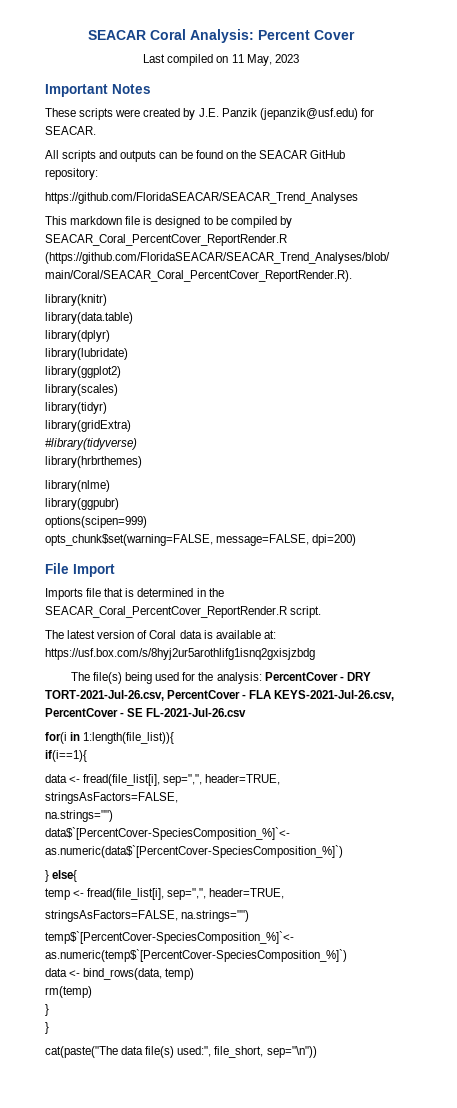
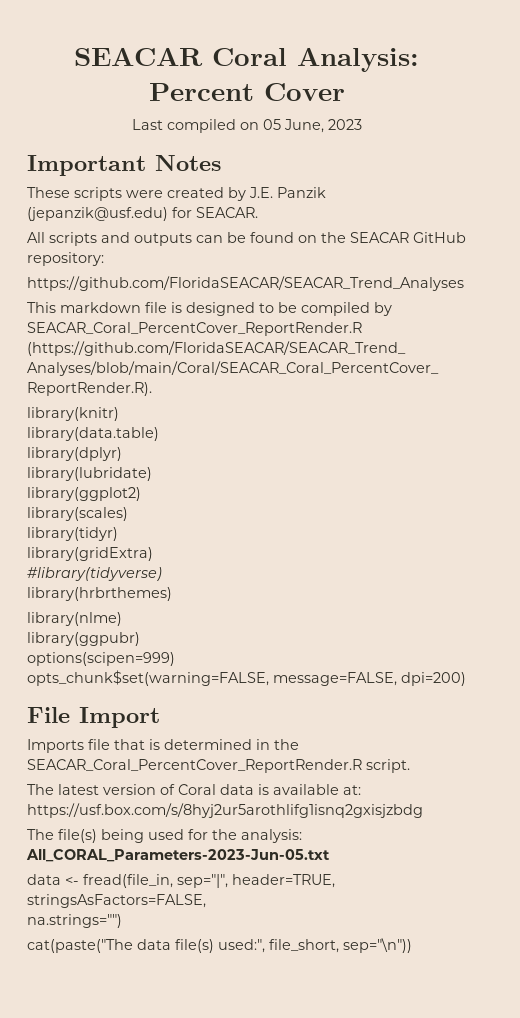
[231,54,272,66] 11 May, -> [262,119,324,133] 05 June,
[264,672,371,681] [45,690,395,701] [45,708,247,717] [45,732,175,744] [45,750,87,762] [45,774,203,786] PercentCover - DRY TORT-2021-Jul-26.csv, PercentCover - FLA KEYS-2021-Jul-26.csv, PercentCover - SE FL-2021-Jul-26.csv // for(i in 1:length(file_list)){ // if(i==1){ // data <- fread(file_list[i], sep=",", -> [26,849,330,862] [27,874,228,888] All_CORAL_Parameters-2023-Jun-05.txt // data <- fread(file_in, sep="|",
[45,827,290,840] [45,845,343,858] [45,870,78,882] [45,888,285,900] [45,910,250,922] [45,931,294,944] [45,949,347,962] [45,968,195,980] [45,986,92,998] [45,1004,49,1016] [45,1022,49,1034] // data$`[PercentCover-SpeciesComposition_%]`<- as.numeric(data$`[PercentCover-SpeciesComposition_%]`) // } else{ // temp <- fread(file_list[i], sep=",", header=TRUE, // stringsAsFactors=FALSE, na.strings="") // temp$`[PercentCover-SpeciesComposition_%]`<- as.numeric(temp$`[PercentCover-SpeciesComposition_%]`) // data <- bind_rows(data, temp) // rm(temp) // } // } -> (122, 921) none

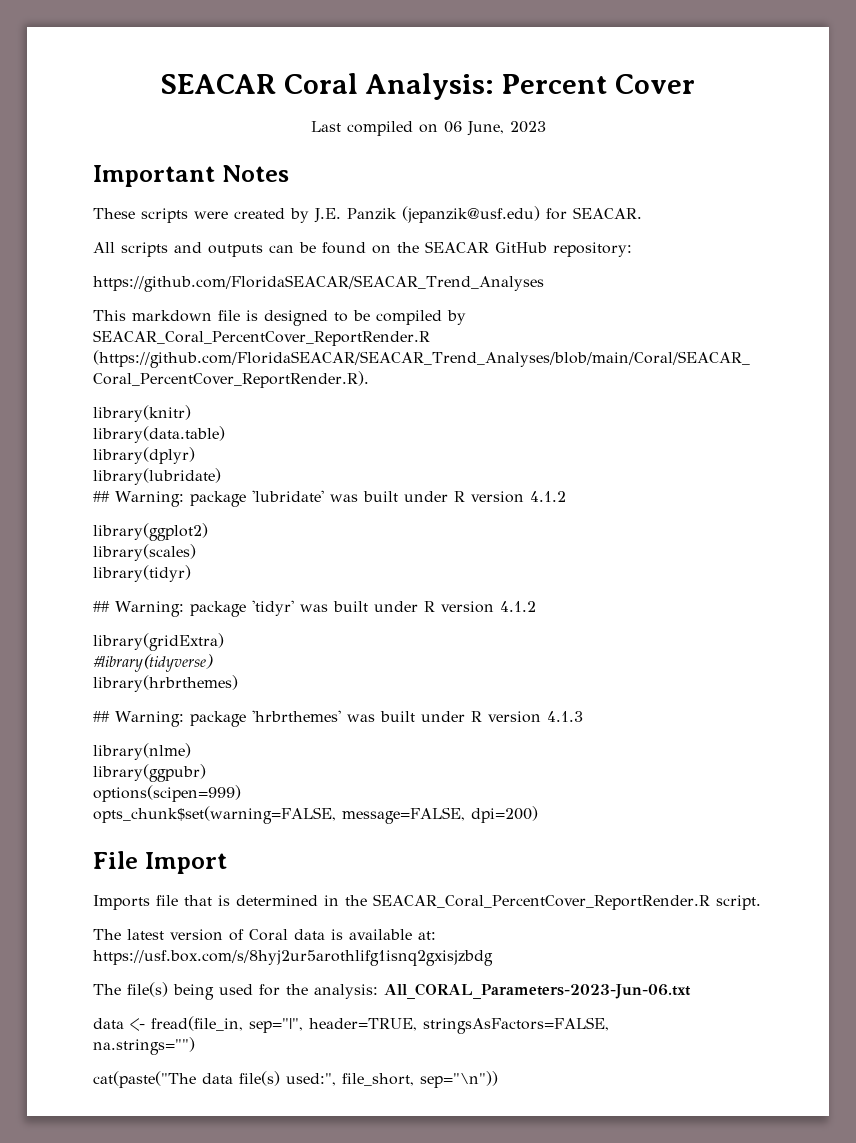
[262,119,281,130] 05 -> [443,121,462,133] 06
[27,487,141,501] [27,507,128,521] [27,527,118,541] [27,547,153,561] [27,567,162,581] [27,587,172,601] library(ggplot2) // library(scales) // library(tidyr) // library(gridExtra) // #library(tidyverse) // library(hrbrthemes) -> [93,490,566,507] [93,523,208,541] [93,544,196,561] [93,565,191,582] [93,600,536,617] [93,633,224,651] [93,654,213,672] [93,675,238,692] [93,710,583,727] ## Warning: package 'lubridate' was built under R version 4.1.2 // library(ggplot2) // library(scales) // library(tidyr) // ## Warning: package 'tidyr' was built under R version 4.1.2 // library(gridExtra) // #library(tidyverse) // library(hrbrthemes) // ## Warning: package 'hrbrthemes' was built under R version 4.1.3
[26,849,330,862] All_CORAL_Parameters-2023-Jun-05.txt -> [384,983,691,999] All_CORAL_Parameters-2023-Jun-06.txt

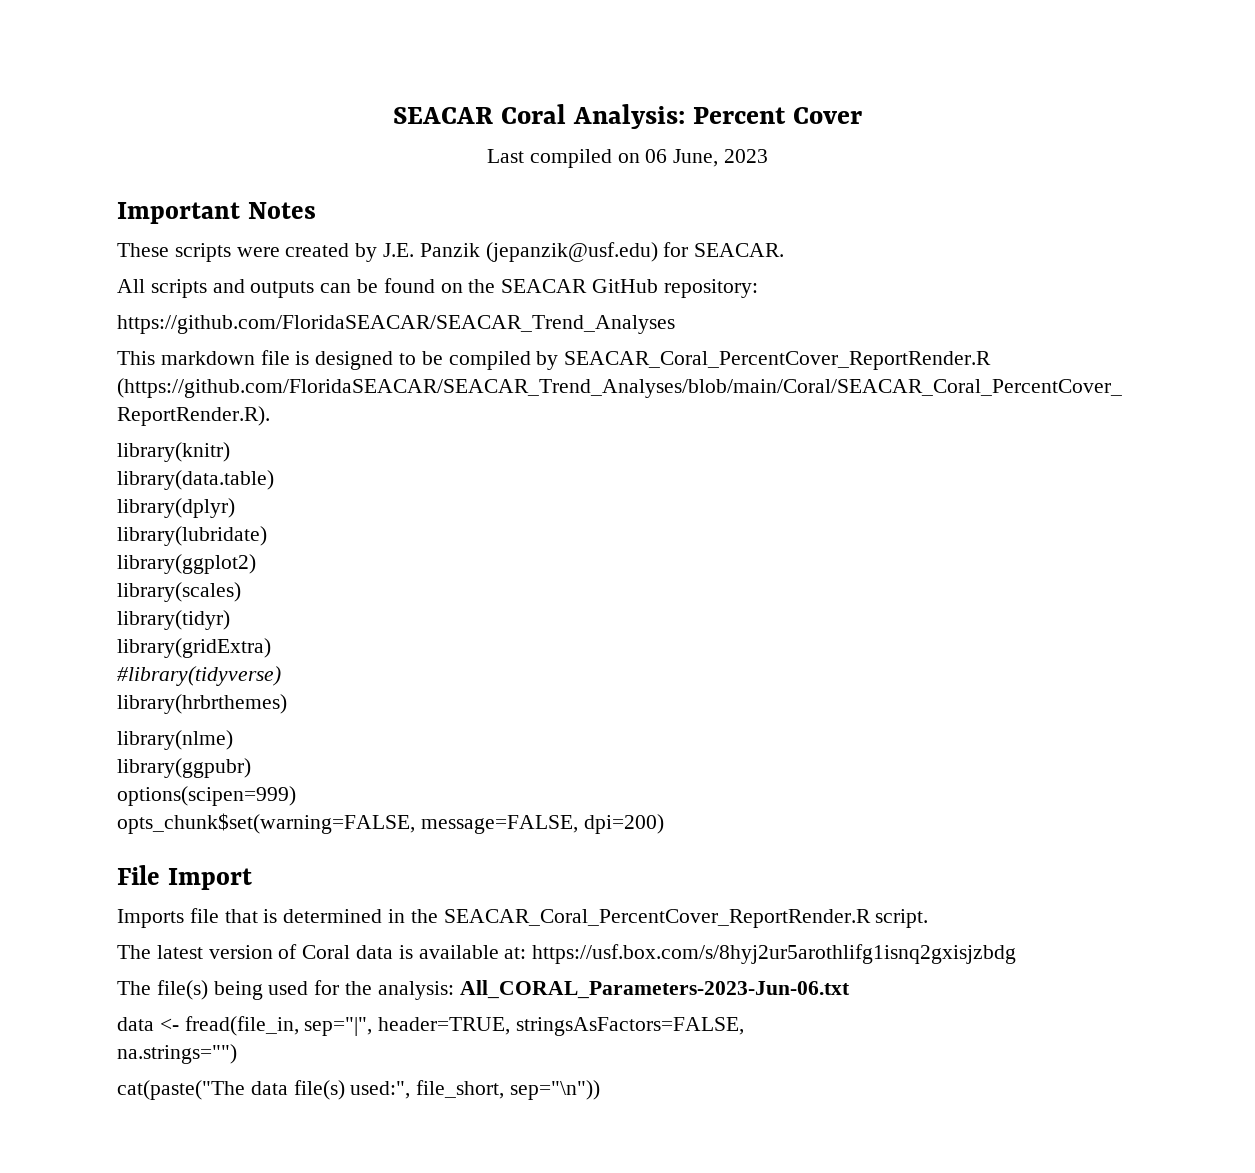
[93,490,566,507] [93,523,208,541] [93,544,196,561] [93,565,191,582] [93,600,536,617] [93,633,224,651] [93,654,213,672] [93,675,238,692] [93,710,583,727] ## Warning: package 'lubridate' was built under R version 4.1.2 // library(ggplot2) // library(scales) // library(tidyr) // ## Warning: package 'tidyr' was built under R version 4.1.2 // library(gridExtra) // #library(tidyverse) // library(hrbrthemes) // ## Warning: package 'hrbrthemes' was built under R version 4.1.3 -> [117,554,256,574] [117,582,241,602] [117,610,230,630] [117,638,271,658] [117,666,281,686] [117,694,287,714] library(ggplot2) // library(scales) // library(tidyr) // library(gridExtra) // #library(tidyverse) // library(hrbrthemes)

